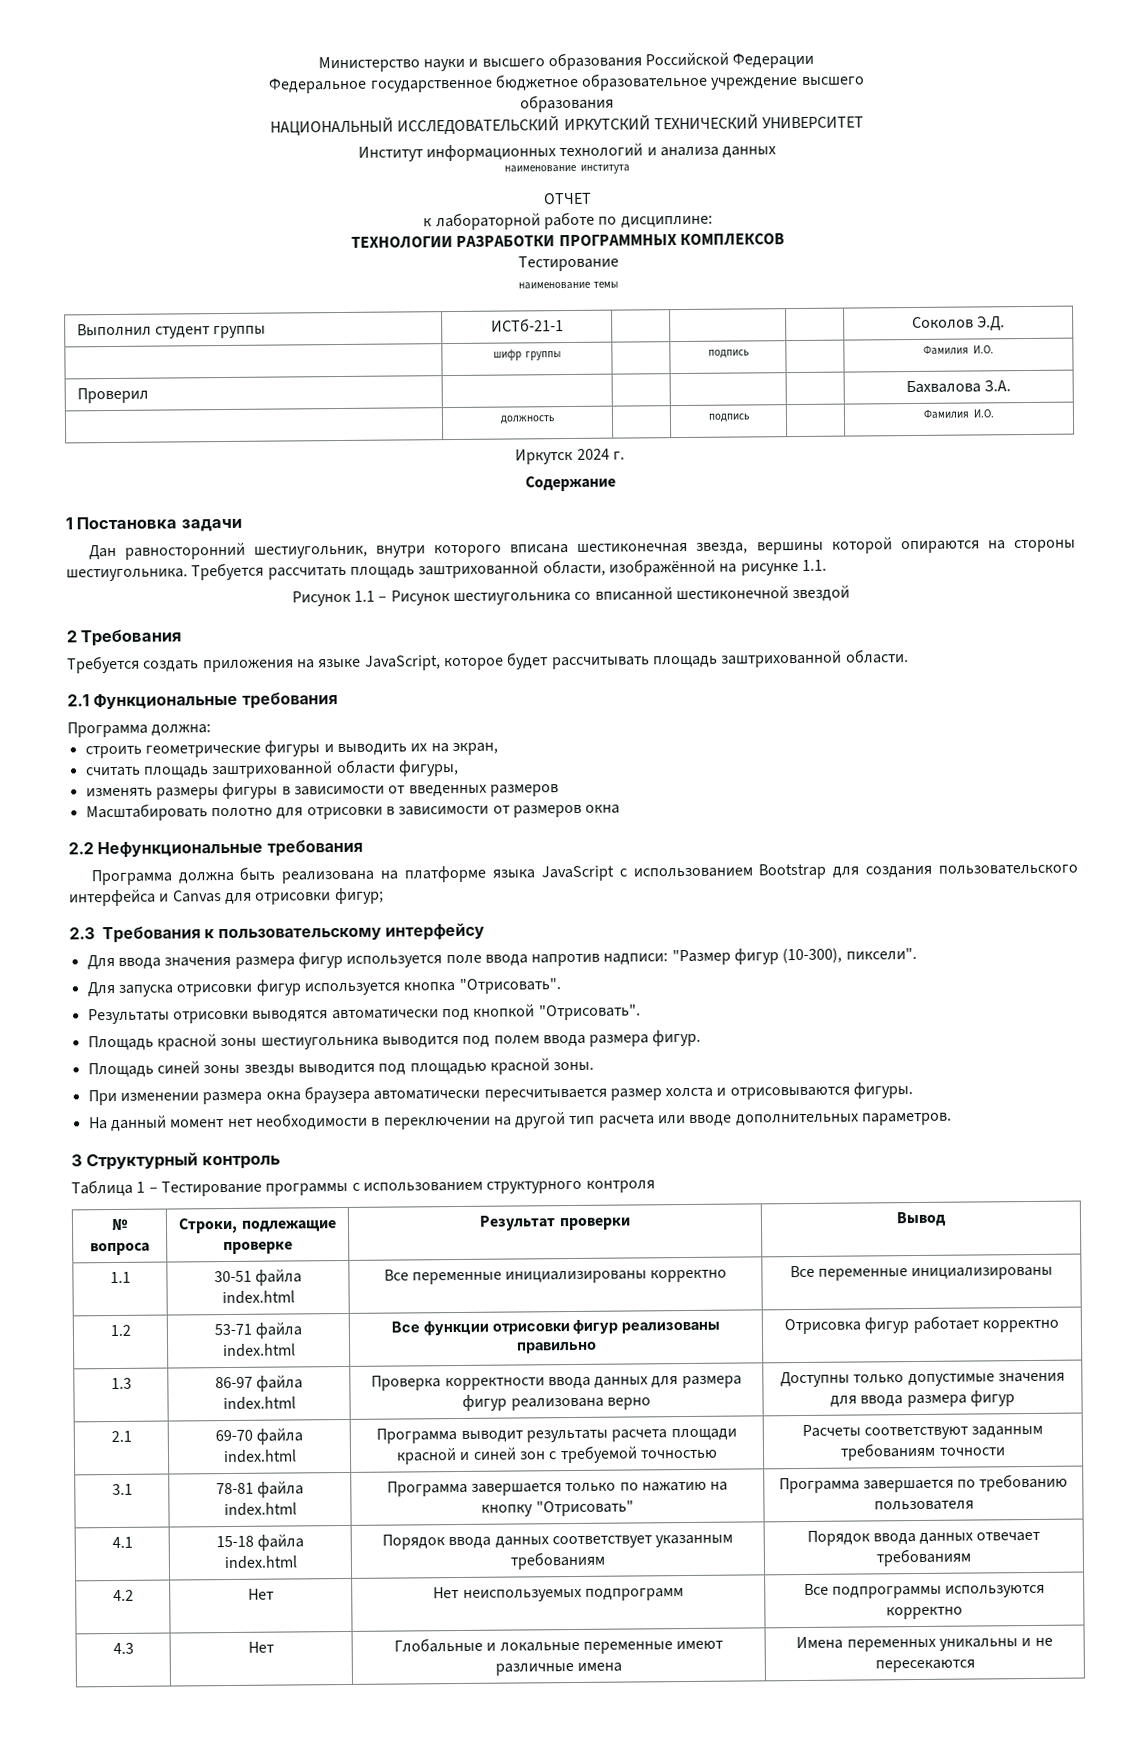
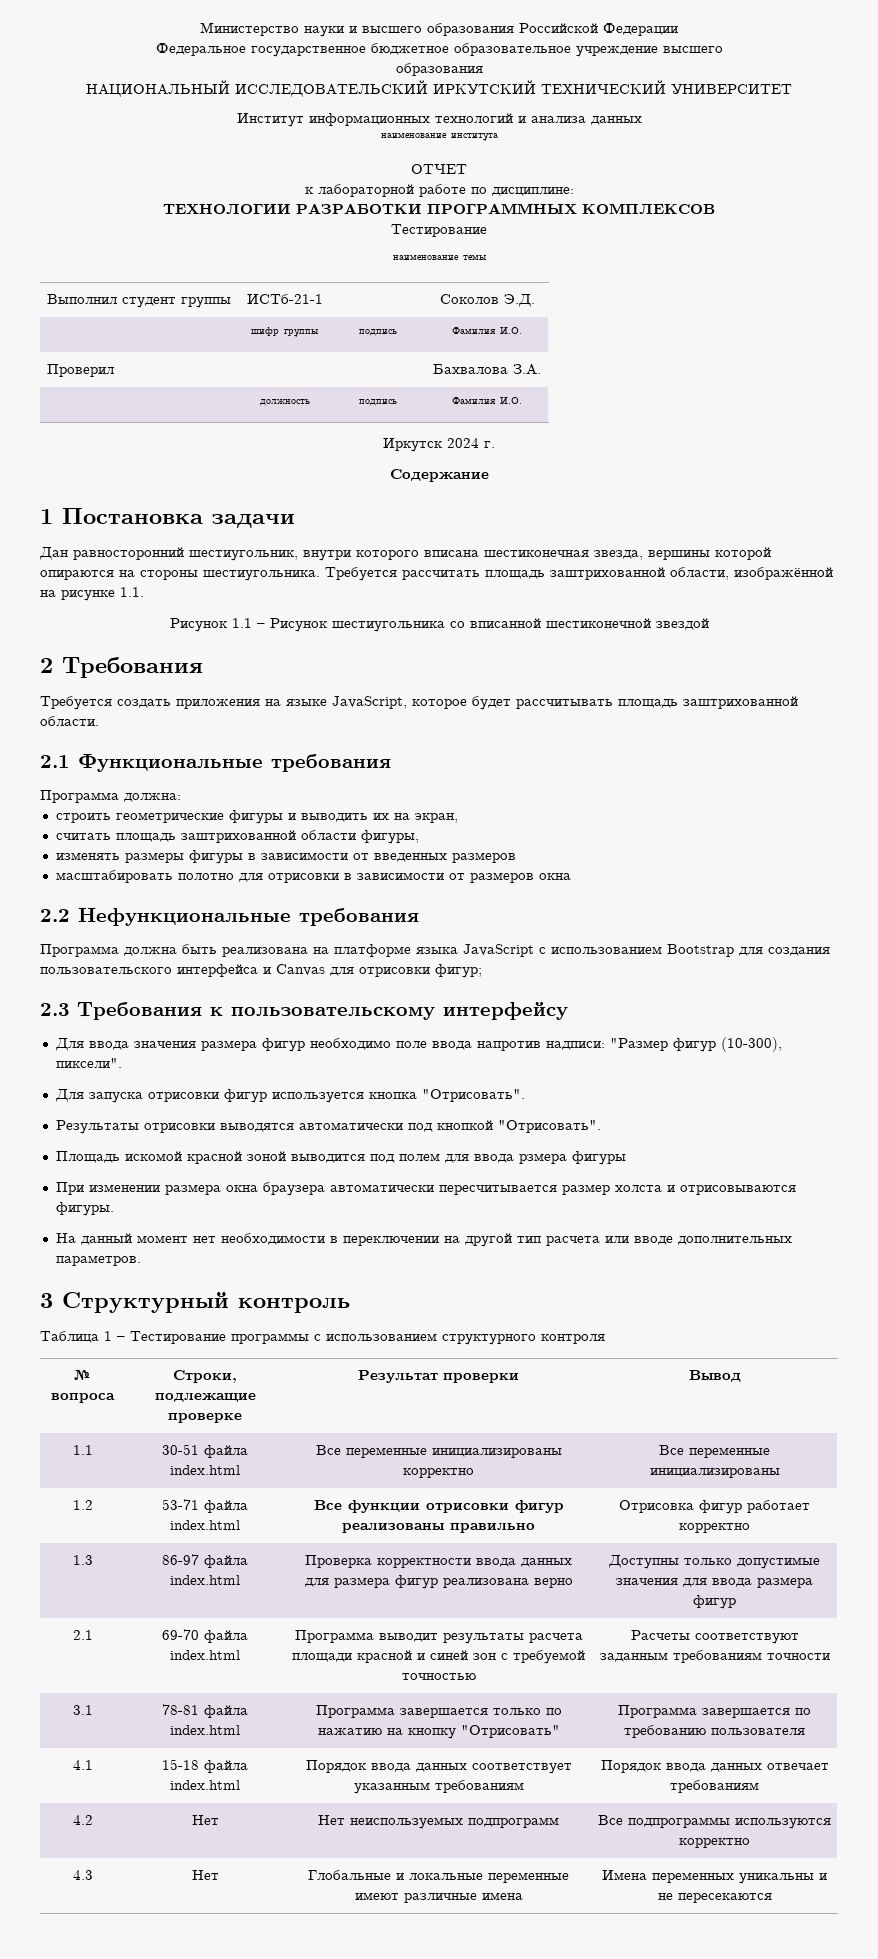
[85,803,208,822] Масштабировать -> [55,870,173,883] масштабировать
[346,955,443,968] используется -> [309,1038,391,1050] необходимо
[156,1029,702,1051] [87,1058,595,1078] красной зоны шестиугольника выводится под полем ввода размера фигур. // Площадь синей зоны звезды выводится под площадью красной зоны. -> [124,1151,626,1165] искомой красной зоной выводится под полем для ввода рзмера фигуры

